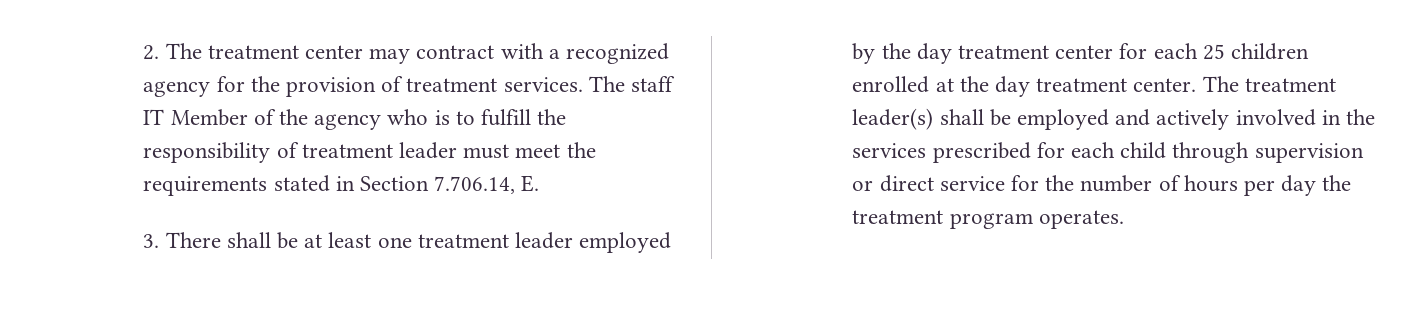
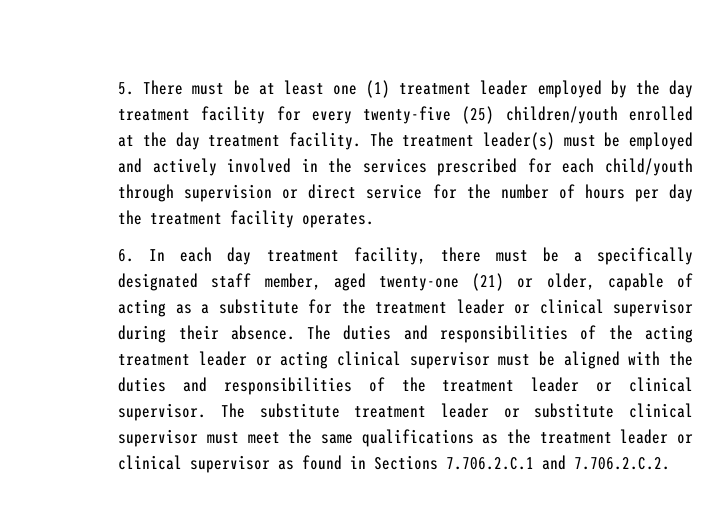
[143,43,670,64] [143,76,676,97] [143,109,567,130] [143,142,596,163] [143,175,540,196] [143,232,271,248] 2. The treatment center may contract with a recognized agency for the provision of treatment services. The staff IT Member of the agency who is to fulfill the responsibility of treatment leader must meet the requirements stated in Section 7.706.14, E. // 3. There shall -> [118,80,225,95] 5. There must
(412, 242) none -> [366,80,391,98] (1)
[1055,43,1310,60] center for each 25 children -> [201,106,618,124] facility for every twenty-five (25) children/youth
[1133,78,1197,92] center. -> [288,132,361,150] facility.
[939,109,984,125] shall -> [563,135,596,147] must
[1120,142,1167,159] child -> [605,158,693,176] child/youth
[949,213,1033,229] program -> [230,210,295,228] facility
(1124, 219) none -> [118,247,694,265] [118,273,693,291] [118,299,693,317] [118,325,693,343] [118,351,694,369] [118,377,693,395] [118,403,694,421] [118,429,693,447] [118,455,671,473] // 6. In each day treatment facility, there must be a specifically designated staff member, aged twenty-one (21) or older, capable of acting as a substitute for the treatment leader or clinical supervisor during their absence. The duties and responsibilities of the acting treatment leader or acting clinical supervisor must be aligned with the duties and responsibilities of the treatment leader or clinical supervisor. The substitute treatment leader or substitute clinical supervisor must meet the same qualifications as the treatment leader or clinical supervisor as found in Sections 7.706.2.C.1 and 7.706.2.C.2.

